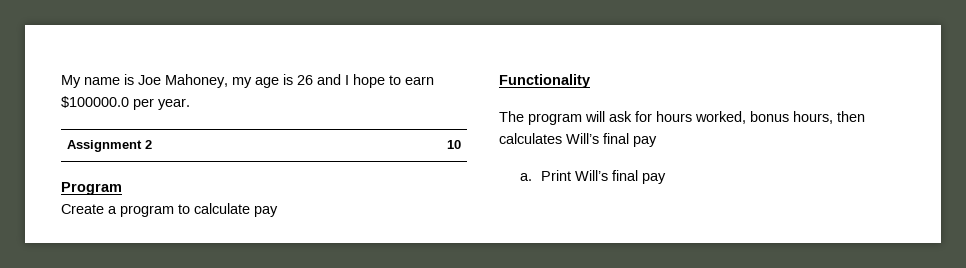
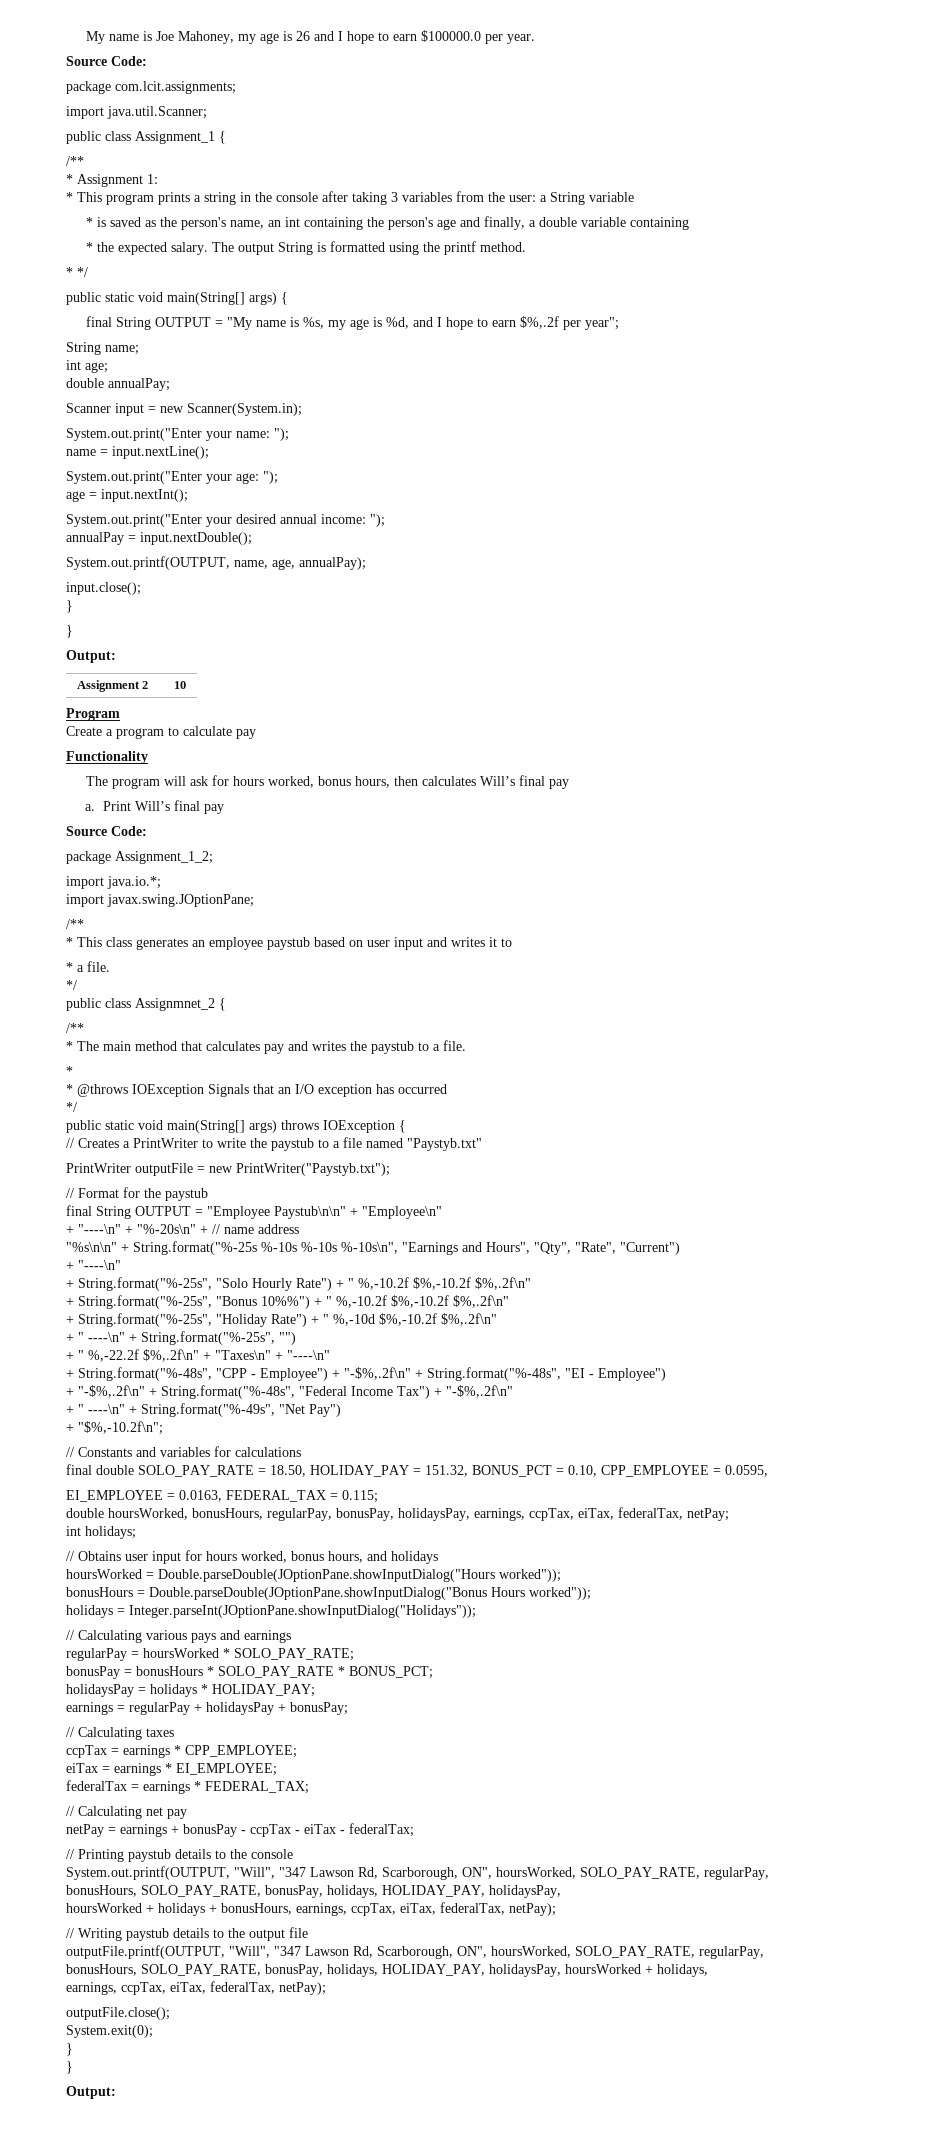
(190, 104) none -> [66,56,147,66] [66,81,236,94] [66,106,207,119] [66,131,226,144] [66,156,84,166] [66,174,158,187] [66,191,634,205] [85,216,689,230] [85,241,526,255] [66,267,88,277] [66,292,288,305] [85,316,619,330] [66,342,139,355] [66,360,108,373] [66,378,170,391] [66,403,302,416] [66,428,289,441] [66,446,209,459] [66,471,278,484] [66,489,188,502] [66,514,385,527] [66,532,252,545] [66,556,366,570] [66,582,141,595] [66,600,73,613] [66,625,73,638] [66,650,116,663] // Source Code: // package com.lcit.assignments; // import java.util.Scanner; // public class Assignment_1 { // /** // * Assignment 1: // * This program prints a string in the console after taking 3 variables from the user: a String variable // * is saved as the person's name, an int containing the person's age and finally, a double variable containing // * the expected salary. The output String is formatted using the printf method. // * */ // public static void main(String[] args) { // final String OUTPUT = "My name is %s, my age is %d, and I hope to earn $%,.2f per year"; // String name; // int age; // double annualPay; // Scanner input = new Scanner(System.in); // System.out.print("Enter your name: "); // name = input.nextLine(); // System.out.print("Enter your age: "); // age = input.nextInt(); // System.out.print("Enter your desired annual income: "); // annualPay = input.nextDouble(); // System.out.printf(OUTPUT, name, age, annualPay); // input.close(); // } // } // Output:
(667, 178) none -> [66,826,147,836] [66,851,213,864] [66,876,161,889] [66,894,254,907] [66,919,84,929] [66,937,512,950] [66,961,110,972] [66,980,77,990] [66,998,226,1011] [66,1023,84,1033] [66,1040,466,1054] [66,1066,73,1076] [66,1084,447,1097] [66,1102,77,1112] [66,1120,406,1133] [66,1137,482,1151] [66,1163,390,1176] [66,1187,208,1201] [66,1205,442,1219] [66,1224,299,1234] [66,1241,680,1255] [66,1260,121,1270] [66,1277,531,1291] [66,1295,509,1309] [66,1313,497,1327] [66,1331,296,1345] [66,1349,330,1362] [66,1367,666,1381] [66,1385,513,1399] [66,1403,341,1417] [66,1421,163,1435] [66,1446,301,1457] [66,1464,768,1477] [66,1490,378,1503] [66,1507,729,1521] [66,1526,136,1539] [66,1550,438,1564] [66,1569,561,1582] [66,1587,591,1600] [66,1605,476,1618] [66,1630,291,1643] [66,1648,354,1661] [66,1666,433,1679] [66,1684,315,1697] [66,1702,348,1715] [66,1727,174,1740] [66,1745,297,1758] [66,1763,277,1776] [66,1780,309,1794] [66,1806,187,1819] [66,1823,414,1837] [66,1849,293,1862] [66,1866,769,1880] [66,1885,561,1898] [66,1902,556,1916] [66,1927,308,1941] [66,1945,764,1959] [66,1964,708,1977] [66,1981,326,1995] [66,2007,170,2020] [66,2025,153,2038] [66,2043,73,2056] [66,2061,73,2074] [66,2086,116,2099] // Source Code: // package Assignment_1_2; // import java.io.*; // import javax.swing.JOptionPane; // /** // * This class generates an employee paystub based on user input and writes it to // * a file. // */ // public class Assignmnet_2 { // /** // * The main method that calculates pay and writes the paystub to a file. // * // * @throws IOException Signals that an I/O exception has occurred // */ // public static void main(String[] args) throws IOException { // // Creates a PrintWriter to write the paystub to a file named "Paystyb.txt" // PrintWriter outputFile = new PrintWriter("Paystyb.txt"); // // Format for the paystub // final String OUTPUT = "Employee Paystub\n\n" + "Employee\n" // + "----\n" + "%-20s\n" + // name address // "%s\n\n" + String.format("%-25s %-10s %-10s %-10s\n", "Earnings and Hours", "Qty", "Rate", "Current") // + "----\n" // + String.format("%-25s", "Solo Hourly Rate") + " %,-10.2f $%,-10.2f $%,.2f\n" // + String.format("%-25s", "Bonus 10%%") + " %,-10.2f $%,-10.2f $%,.2f\n" // + String.format("%-25s", "Holiday Rate") + " %,-10d $%,-10.2f $%,.2f\n" // + " ----\n" + String.format("%-25s", "") // + " %,-22.2f $%,.2f\n" + "Taxes\n" + "----\n" // + String.format("%-48s", "CPP - Employee") + "-$%,.2f\n" + String.format("%-48s", "EI - Employee") // + "-$%,.2f\n" + String.format("%-48s", "Federal Income Tax") + "-$%,.2f\n" // + " ----\n" + String.format("%-49s", "Net Pay") // + "$%,-10.2f\n"; // // Constants and variables for calculations // final double SOLO_PAY_RATE = 18.50, HOLIDAY_PAY = 151.32, BONUS_PCT = 0.10, CPP_EMPLOYEE = 0.0595, // EI_EMPLOYEE = 0.0163, FEDERAL_TAX = 0.115; // double hoursWorked, bonusHours, regularPay, bonusPay, holidaysPay, earnings, ccpTax, eiTax, federalTax, netPay; // int holidays; // // Obtains user input for hours worked, bonus hours, and holidays // hoursWorked = Double.parseDouble(JOptionPane.showInputDialog("Hours worked")); // bonusHours = Double.parseDouble(JOptionPane.showInputDialog("Bonus Hours worked")); // holidays = Integer.parseInt(JOptionPane.showInputDialog("Holidays")); // // Calculating various pays and earnings // regularPay = hoursWorked * SOLO_PAY_RATE; // bonusPay = bonusHours * SOLO_PAY_RATE * BONUS_PCT; // holidaysPay = holidays * HOLIDAY_PAY; // earnings = regularPay + holidaysPay + bonusPay; // // Calculating taxes // ccpTax = earnings * CPP_EMPLOYEE; // eiTax = earnings * EI_EMPLOYEE; // federalTax = earnings * FEDERAL_TAX; // // Calculating net pay // netPay = earnings + bonusPay - ccpTax - eiTax - federalTax; // // Printing paystub details to the console // System.out.printf(OUTPUT, "Will", "347 Lawson Rd, Scarborough, ON", hoursWorked, SOLO_PAY_RATE, regularPay, // bonusHours, SOLO_PAY_RATE, bonusPay, holidays, HOLIDAY_PAY, holidaysPay, // hoursWorked + holidays + bonusHours, earnings, ccpTax, eiTax, federalTax, netPay); // // Writing paystub details to the output file // outputFile.printf(OUTPUT, "Will", "347 Lawson Rd, Scarborough, ON", hoursWorked, SOLO_PAY_RATE, regularPay, // bonusHours, SOLO_PAY_RATE, bonusPay, holidays, HOLIDAY_PAY, holidaysPay, hoursWorked + holidays, // earnings, ccpTax, eiTax, federalTax, netPay); // outputFile.close(); // System.exit(0); // } // } // Output:

